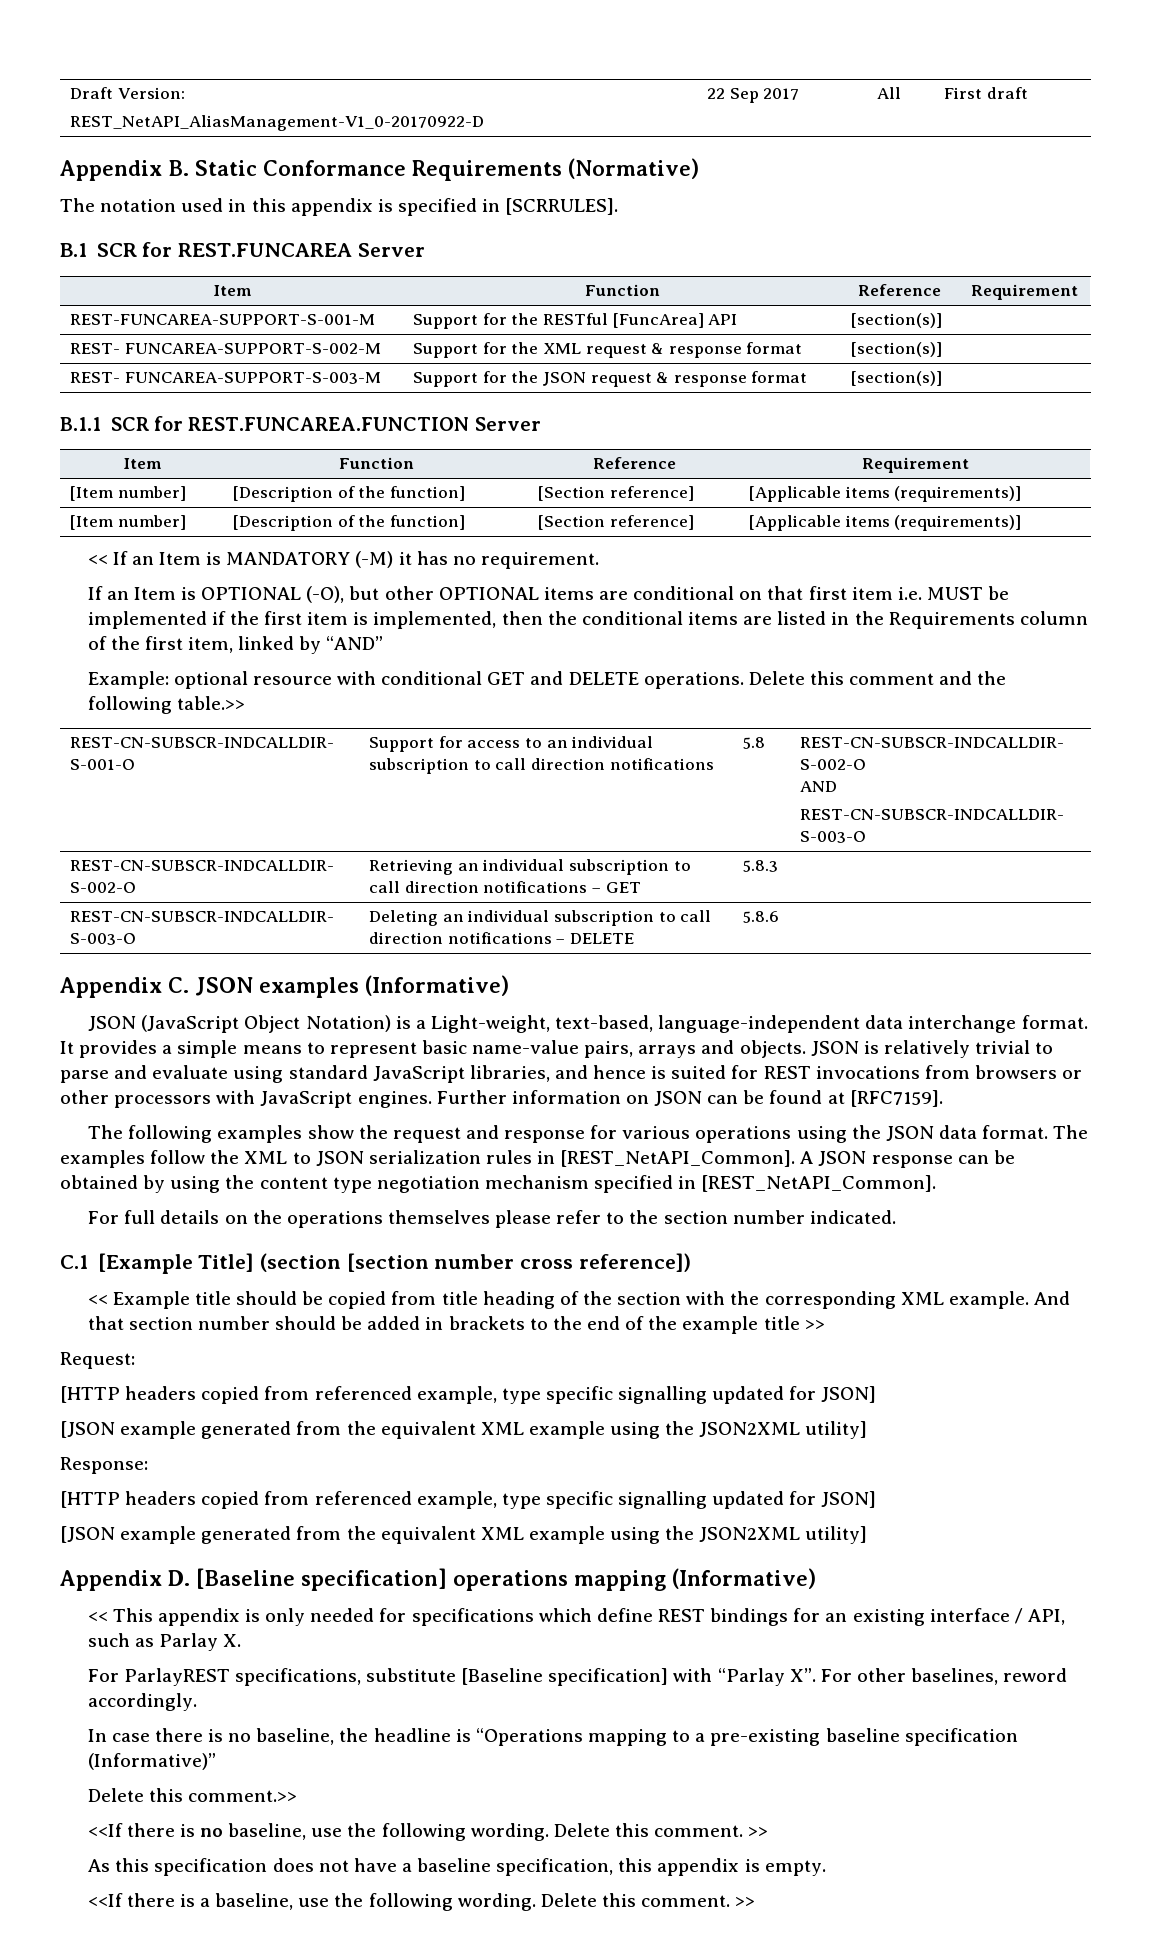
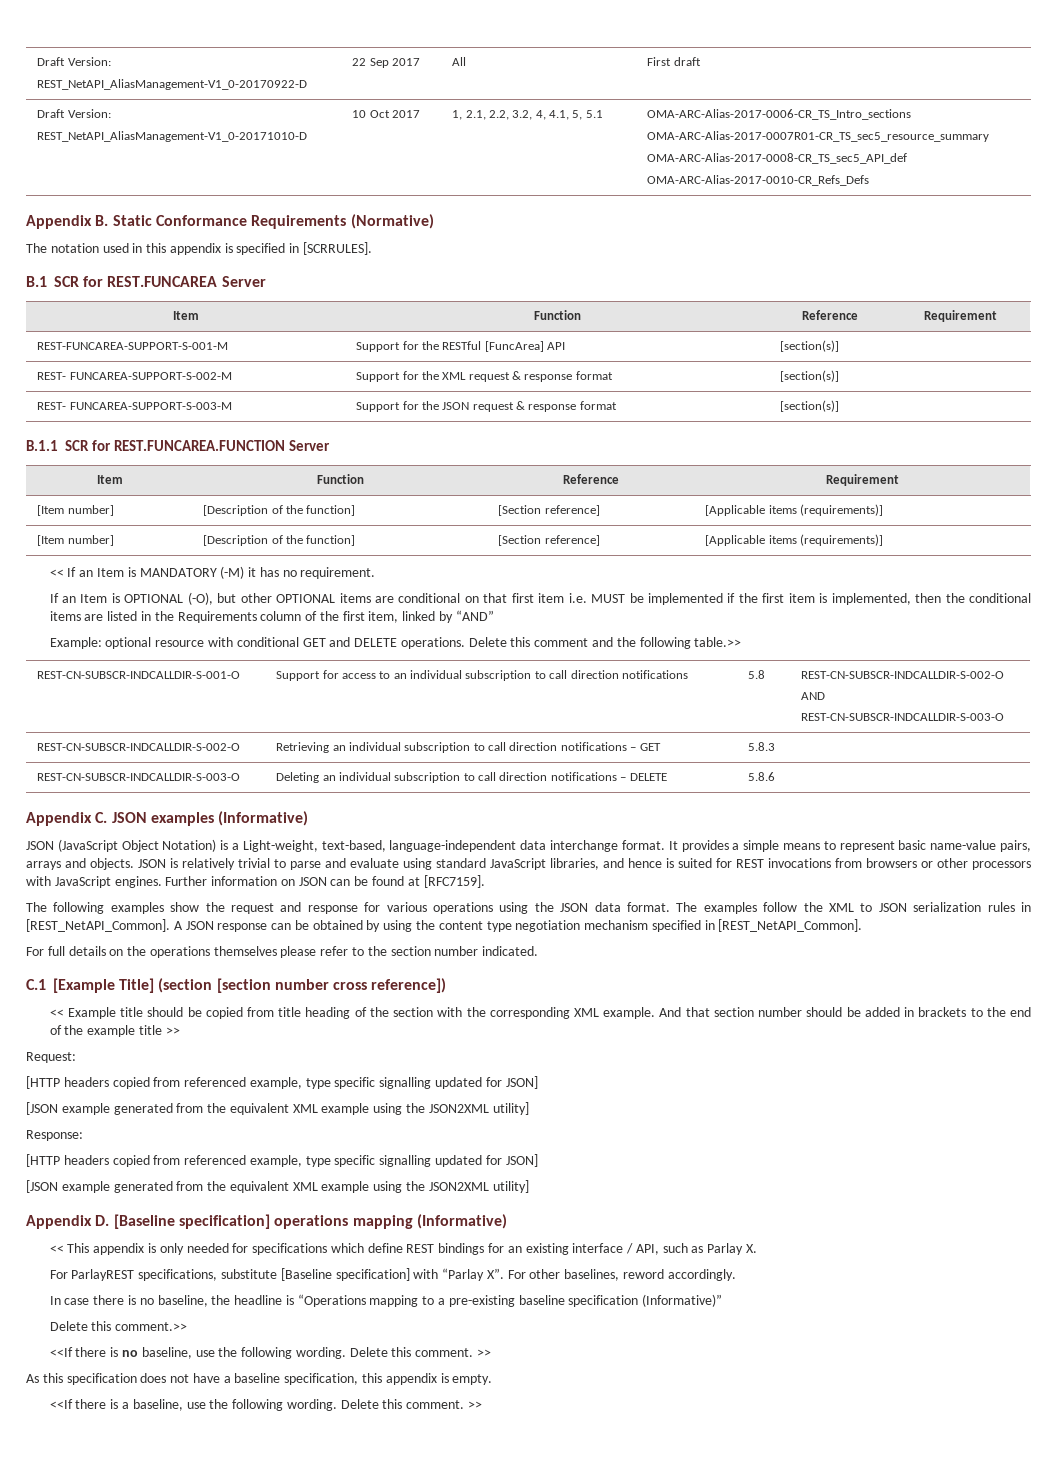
(1028, 93) none -> [37,109,111,118] [37,131,308,142] [352,110,420,118] [452,110,603,120] [647,109,912,120] [647,131,990,142] [647,153,908,164] [647,175,870,186] // Draft Version: // REST_NetAPI_AliasManagement-V1_0-20171010-D | 10 Oct 2017 | 1, 2.1, 2.2, 3.2, 4, 4.1, 5, 5.1 | OMA-ARC-Alias-2017-0006-CR_TS_Intro_sections // OMA-ARC-Alias-2017-0007R01-CR_TS_sec5_resource_summary // OMA-ARC-Alias-2017-0008-CR_TS_sec5_API_def // OMA-ARC-Alias-2017-0010-CR_Refs_Defs

